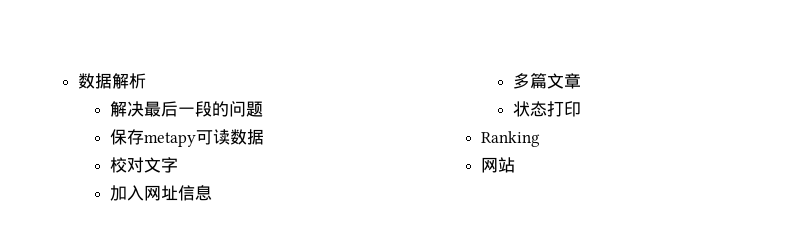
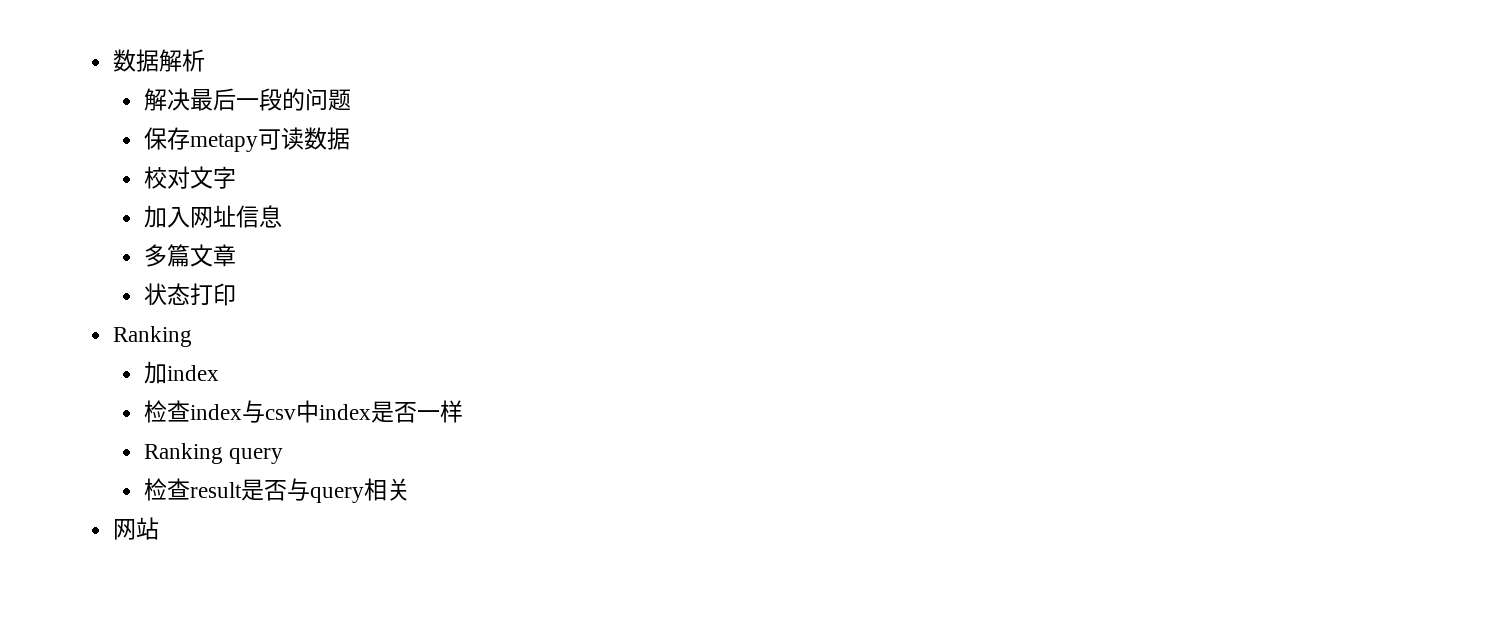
(541, 139) none -> [143,361,219,384] [143,400,463,423] [143,443,283,464] [143,478,410,503] // 加index // 检查index与csv中index是否一样 // Ranking query // 检查result是否与query相关

